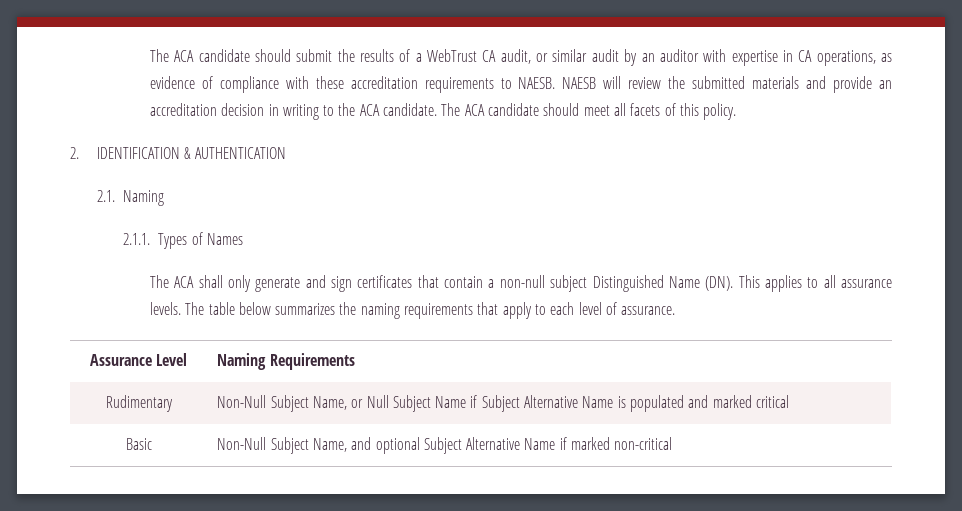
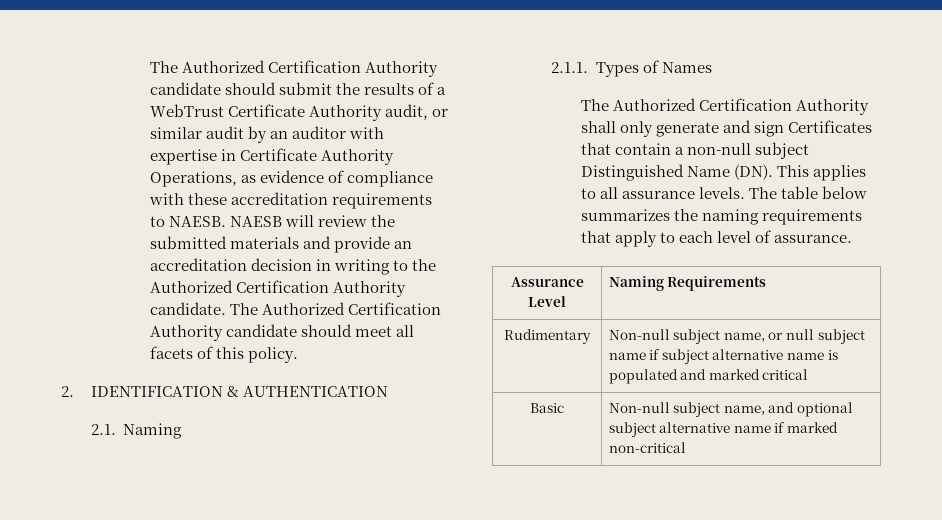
[149,49,195,62] The ACA -> [149,60,438,77] The Authorized Certification Authority
[482,50,497,62] CA -> [227,104,382,121] Certificate Authority
[798,50,876,66] CA operations, -> [239,148,394,165] [149,171,237,187] Certificate Authority Operations,
[359,103,485,116] ACA candidate. The ACA -> [149,280,406,297] [149,302,441,315] [149,325,223,341] Authorized Certification Authority candidate. The Authorized Certification Authority
[174,276,195,288] ACA -> [612,98,869,115] Authorized Certification Authority
[357,275,413,288] certificates -> [787,120,872,133] Certificates
[217,395,614,412] Non-Null Subject Name, or Null Subject Name if Subject Alternative Name -> [608,329,865,344] [608,349,825,364] Non-null subject name, or null subject name if subject alternative name
[217,437,556,454] Non-Null Subject Name, and optional Subject Alternative Name -> [608,402,854,417] [608,422,771,437] Non-null subject name, and optional subject alternative name

